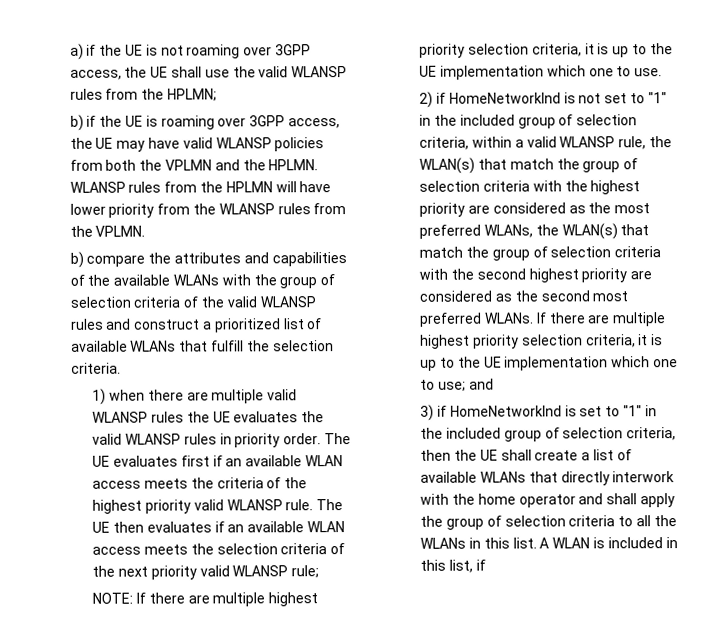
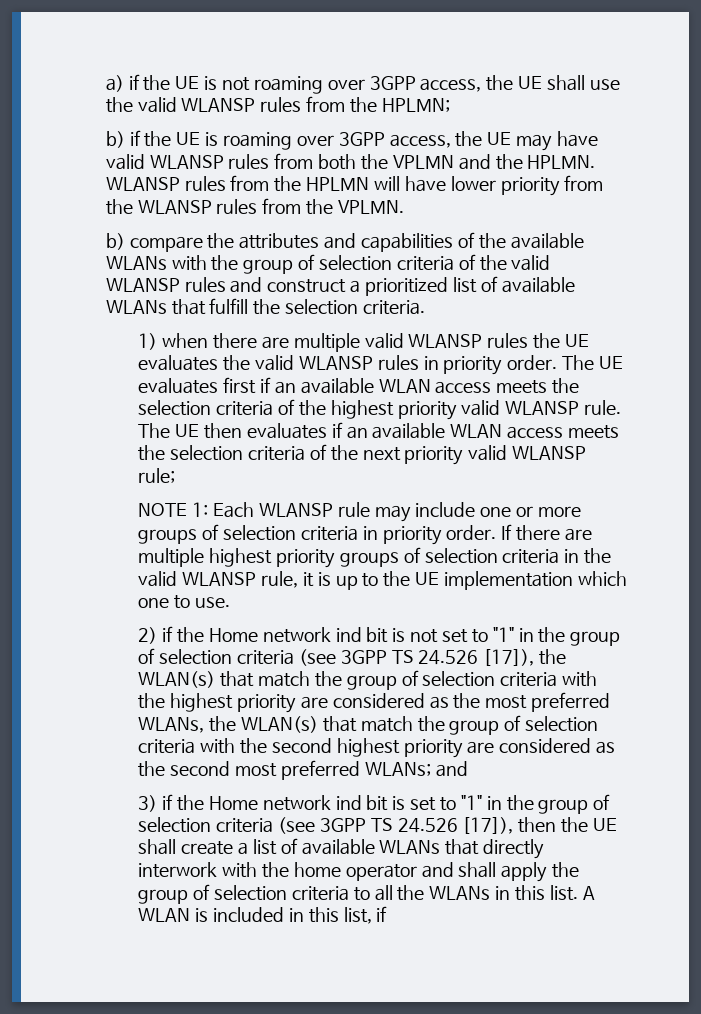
[274,137,325,152] policies -> [228,154,270,169] rules
(214, 483) none -> [138,400,212,416] selection
[92,592,319,607] [419,43,582,58] NOTE: If there are multiple highest priority selection criteria, -> [138,502,582,522] [138,524,593,545] [138,547,612,568] [138,571,299,588] NOTE 1: Each WLANSP rule may include one or more groups of selection criteria in priority order. If there are multiple highest priority groups of selection criteria in the valid WLANSP rule,
[448,92,561,104] HomeNetworkInd -> [177,627,389,643] the Home network ind bit
[459,114,638,129] [419,136,647,150] included group of selection criteria, within a valid WLANSP rule, -> [570,631,621,646] [138,648,535,666] group of selection criteria (see 3GPP TS 24.526 [17]),
[484,312,667,327] [420,334,664,349] [420,356,679,371] [420,378,494,392] [420,404,562,421] WLANs. If there are multiple highest priority selection criteria, it is up to the UE implementation which one to use; and // 3) if HomeNetworkInd -> [364,761,468,777] [138,794,389,812] WLANs; and // 3) if the Home network ind bit
[446,427,677,442] included group of selection criteria, -> [538,794,611,814] [138,817,514,834] group of selection criteria (see 3GPP TS 24.526 [17]),

